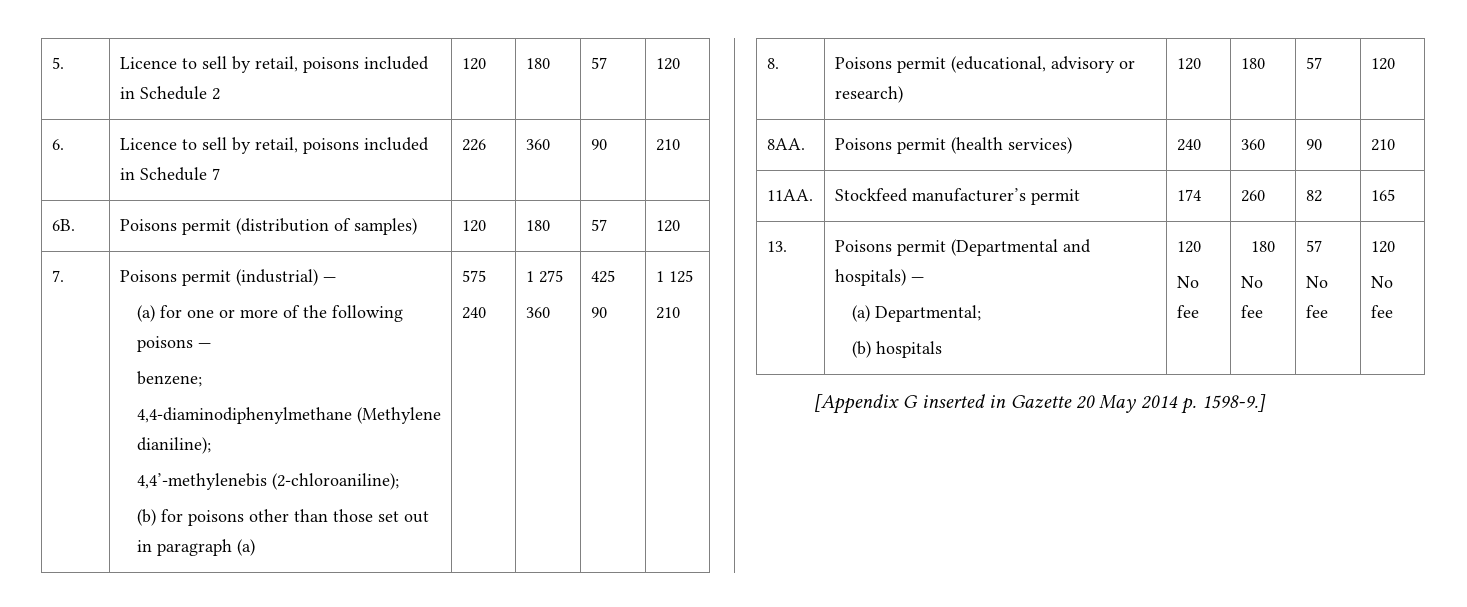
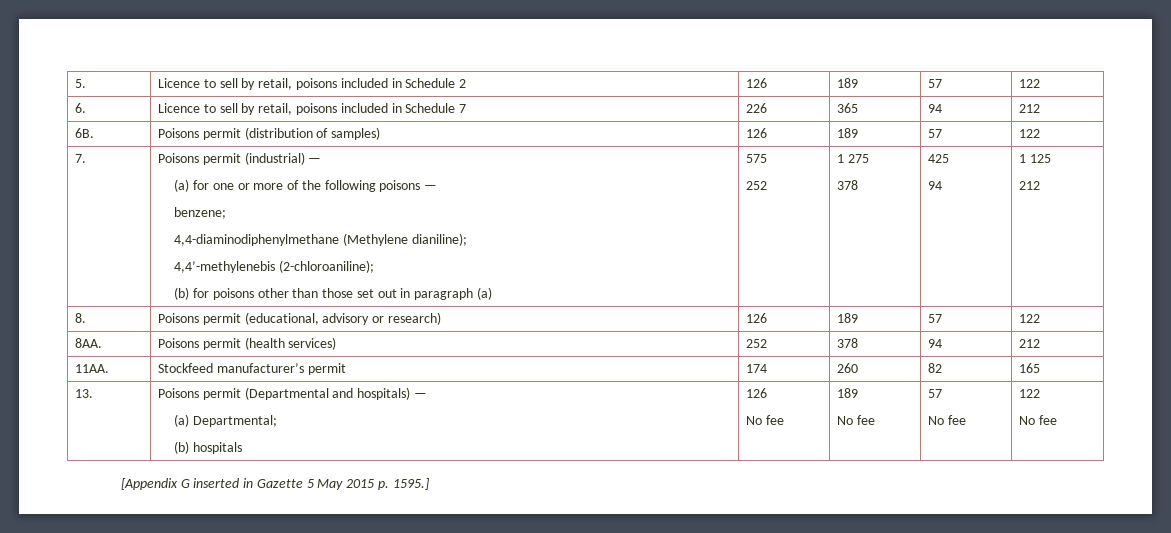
[461,58,486,70] [525,58,550,69] [590,57,607,69] [655,58,680,70] 120 | 180 | 57 | 120 -> [746,78,768,88] [837,78,859,88] [928,79,943,88] [1019,79,1041,88] 126 | 189 | 57 | 122
[525,139,550,150] [590,139,607,150] [655,139,680,151] 360 | 90 | 210 -> [837,103,859,113] [928,104,943,113] [1019,104,1041,113] 365 | 94 | 212
[461,220,486,232] [525,220,550,231] [590,219,607,231] [655,220,680,232] 120 | 180 | 57 | 120 -> [746,128,768,138] [837,128,859,138] [928,129,943,138] [1019,129,1041,138] 126 | 189 | 57 | 122
[461,307,486,319] 240 -> [746,181,768,190] 252
[525,307,550,318] 360 -> [837,180,859,190] 378
[590,307,607,318] 90 -> [928,181,943,190] 94
[655,307,680,319] 210 -> [1019,181,1041,190] 212
[1176,58,1201,70] [1240,58,1265,69] [1305,57,1322,69] [1370,58,1395,70] 120 | 180 | 57 | 120 -> [746,313,768,323] [837,313,859,323] [928,314,943,323] [1019,314,1041,323] 126 | 189 | 57 | 122
[1176,139,1201,151] [1240,139,1265,150] [1305,139,1322,150] [1370,139,1395,151] 240 | 360 | 90 | 210 -> [746,339,768,348] [837,338,859,348] [928,339,943,348] [1019,339,1041,348] 252 | 378 | 94 | 212
[1176,241,1201,253] [1176,276,1199,288] [1176,305,1199,318] [1251,241,1275,252] 120 // No fee | 180 -> [746,388,768,398] [746,415,784,425] [837,388,859,398] 126 // No fee | 189
[1370,241,1395,253] 120 -> [1019,389,1041,398] 122
[1076,394,1266,414] 20 May 2014 p. 1598-9.] -> [306,478,429,490] 5 May 2015 p. 1595.]

